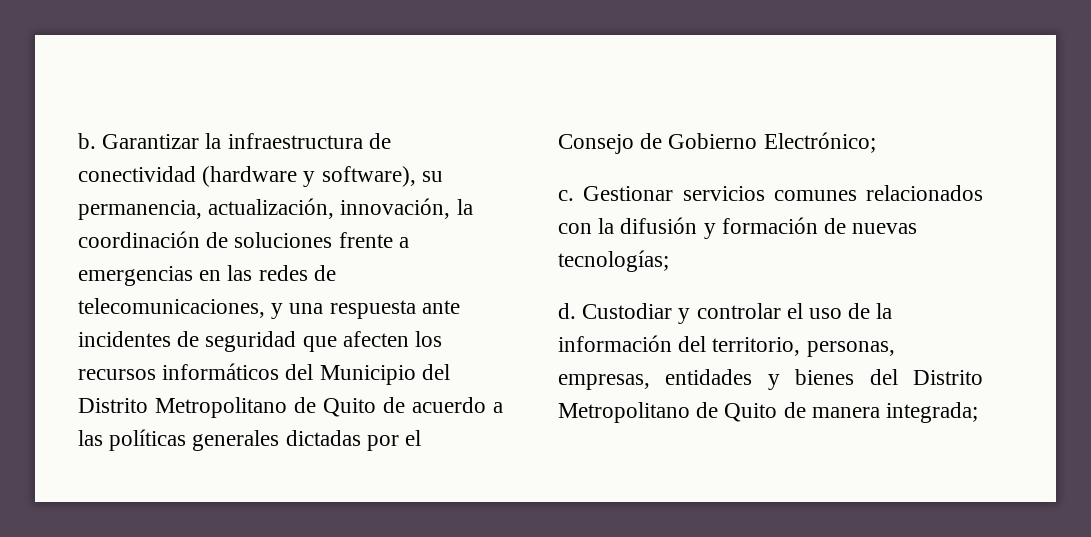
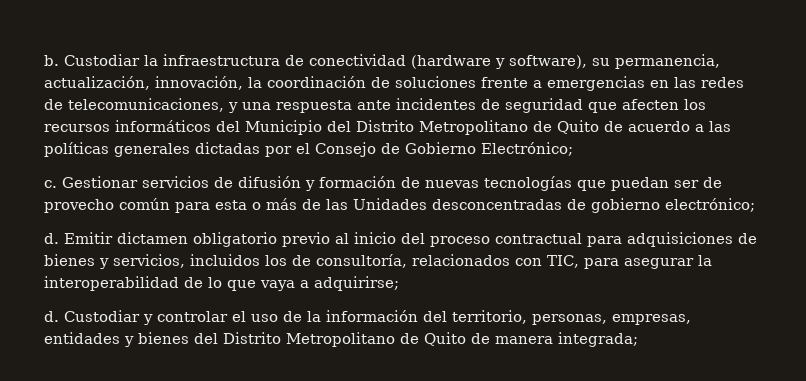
[102,134,200,149] Garantizar -> [64,54,140,66] Custodiar
[773,185,983,201] [558,218,615,234] comunes relacionados con la -> [214,177,233,188] de
[558,250,669,272] tecnologías; -> [484,176,722,191] [44,198,755,213] [44,232,757,247] [44,254,712,269] [44,276,399,291] tecnologías que puedan ser de provecho común para esta o más de las Unidades desconcentradas de gobierno electrónico; // d. Emitir dictamen obligatorio previo al inicio del proceso contractual para adquisiciones de bienes y servicios, incluidos los de consultoría, relacionados con TIC, para asegurar la interoperabilidad de lo que vaya a adquirirse;

